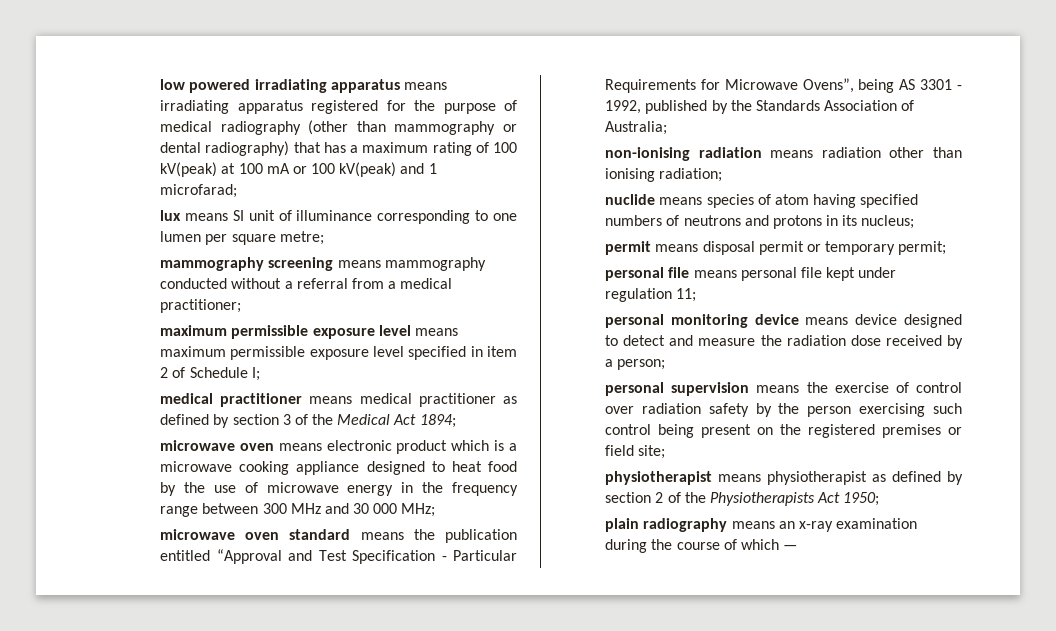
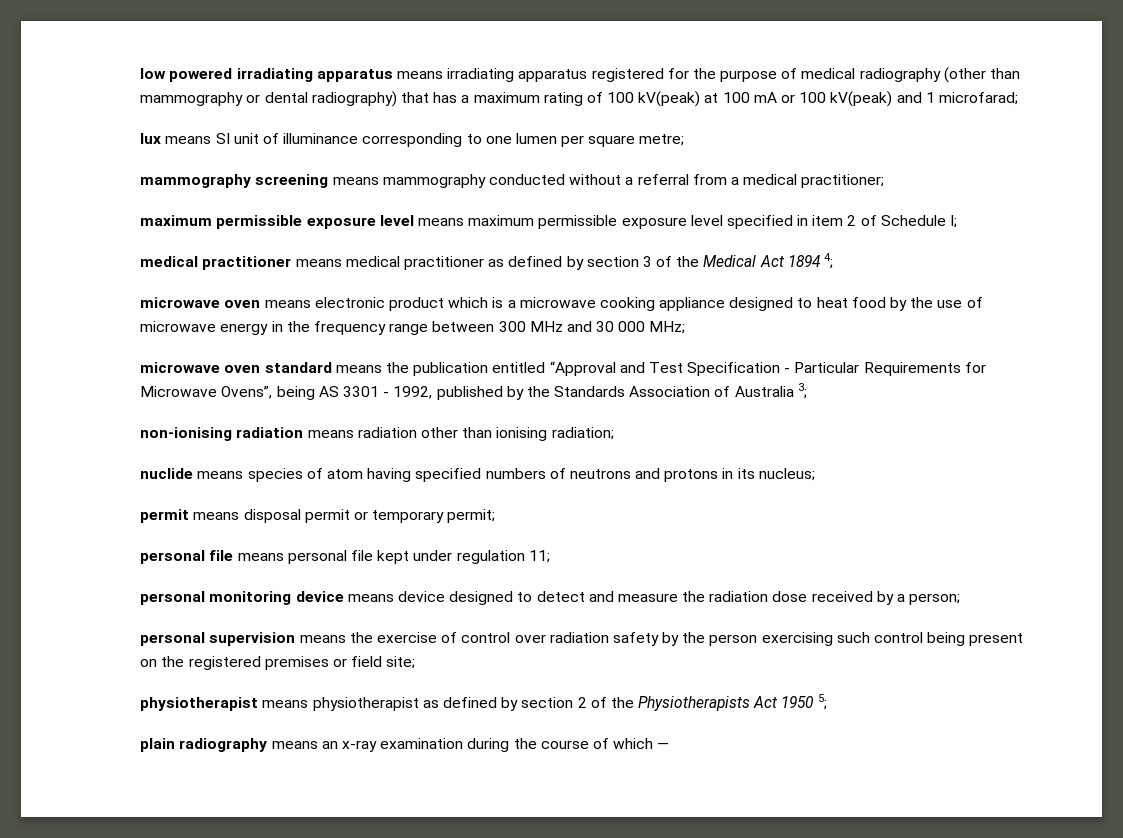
[419,414,456,428] 1894; -> [787,253,834,269] 1894 4;
[605,121,668,135] Australia; -> [734,383,807,399] Australia 3;
[843,492,880,506] 1950; -> [781,694,827,710] 1950 5;

